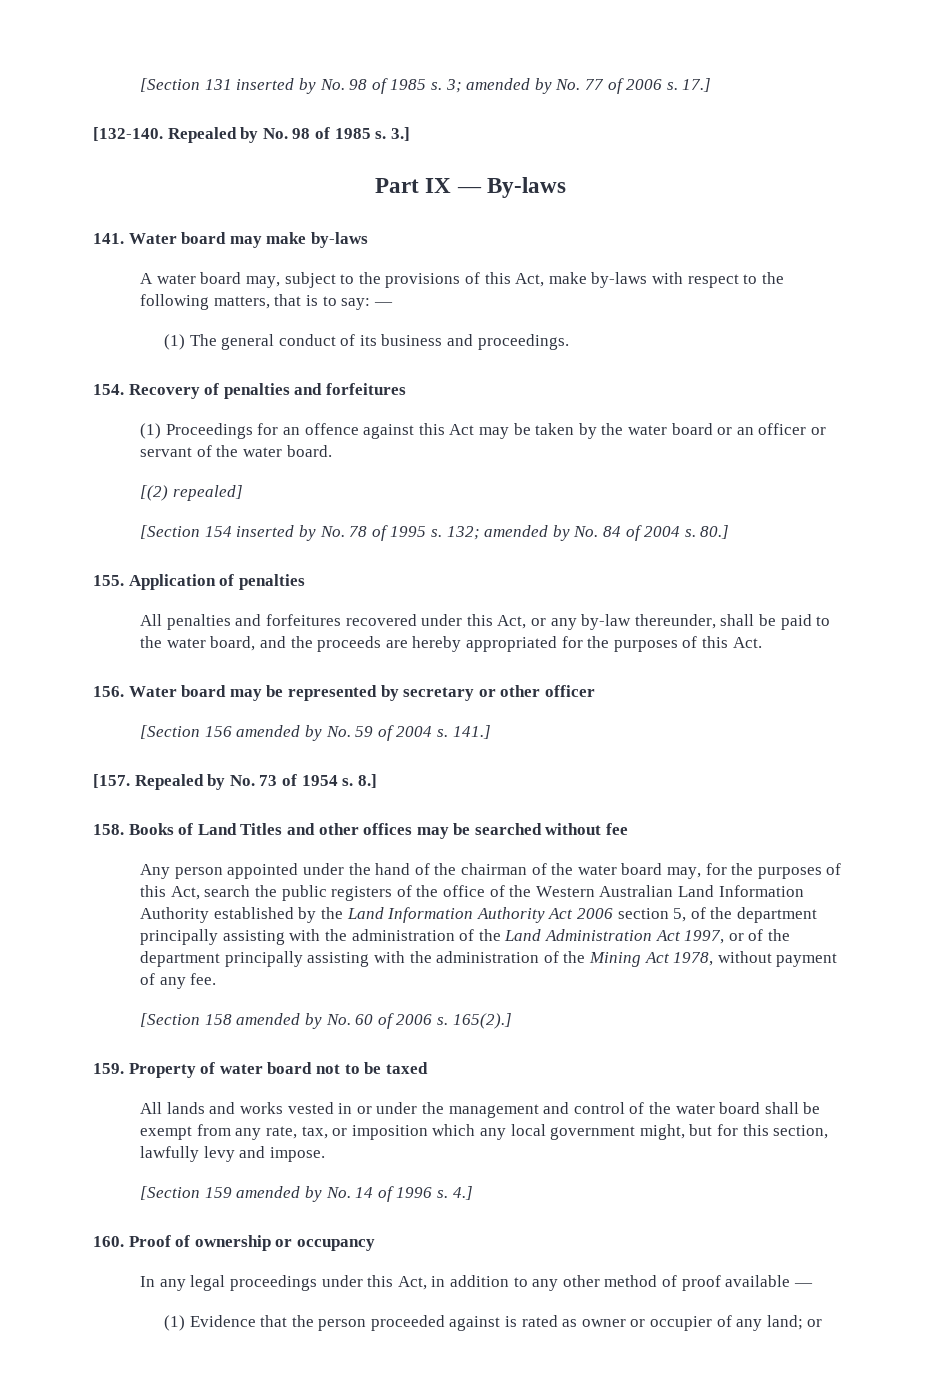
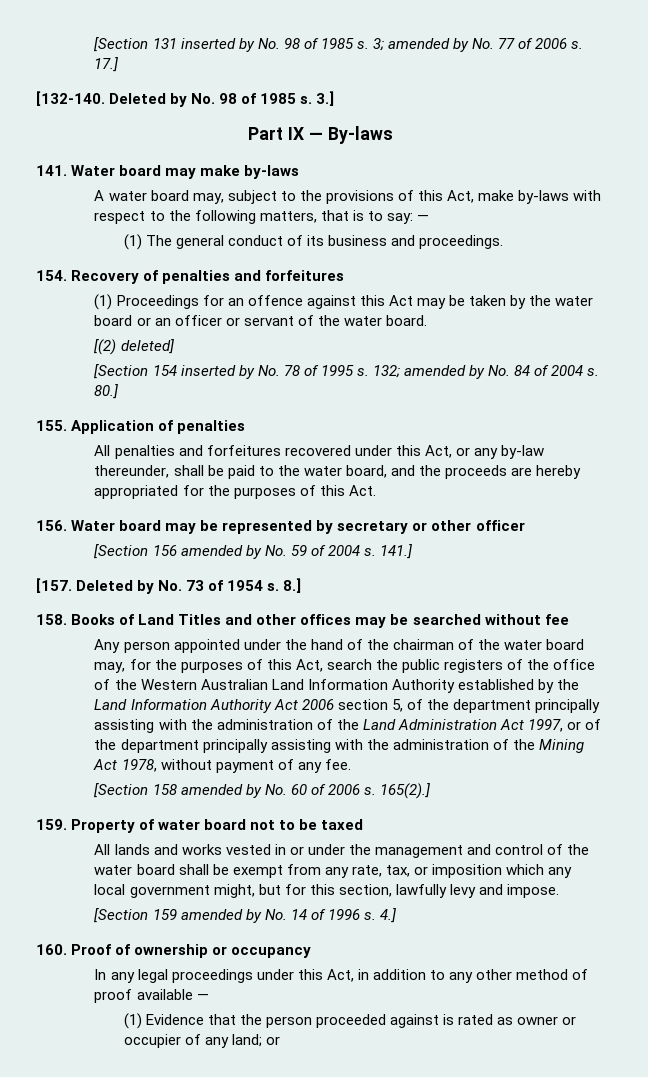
[167,127,237,143] Repealed -> [109,93,167,104] Deleted
[172,485,243,501] repealed] -> [120,339,174,354] deleted]
[134,774,204,790] Repealed -> [76,580,134,591] Deleted

